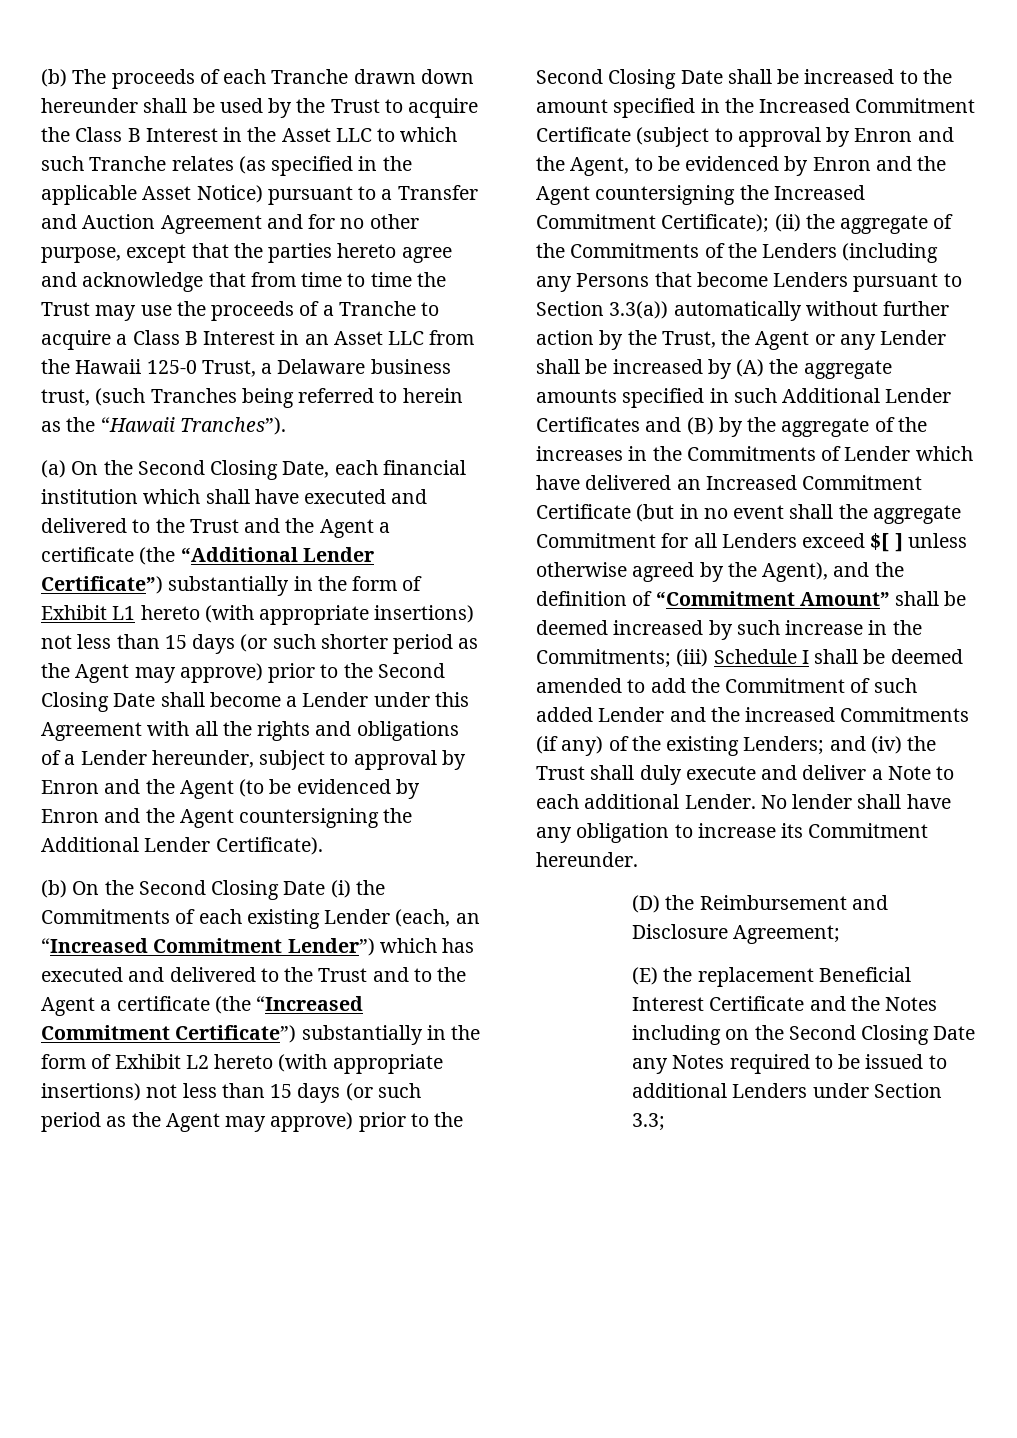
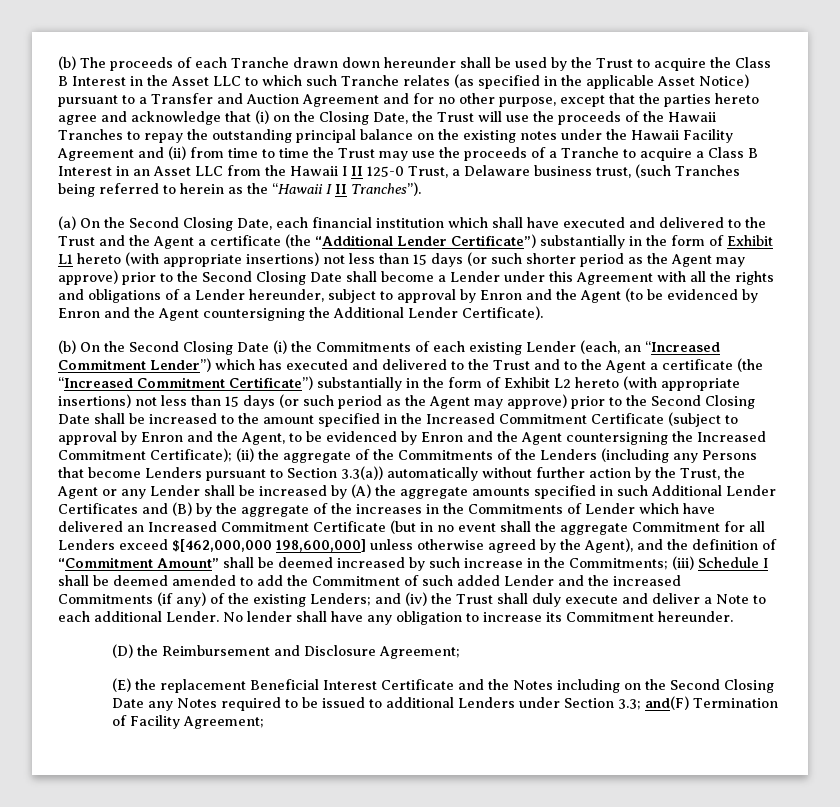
(246, 279) none -> [255,110,716,125] [58,129,733,143] [57,146,186,161] (i) on the Closing Date, the Trust will use the proceeds of the Hawaii Tranches to repay the outstanding principal balance on the existing notes under the Hawaii Facility Agreement and (ii)
(142, 366) none -> [342,166,363,176] I II
(175, 425) none -> [326,184,347,194] I II
[870,533,903,552] $[ ] -> [172,539,366,552] $[462,000,000 198,600,000]
(666, 1122) none -> [645,696,779,710] [112,715,265,729] and(F) Termination of Facility Agreement;

